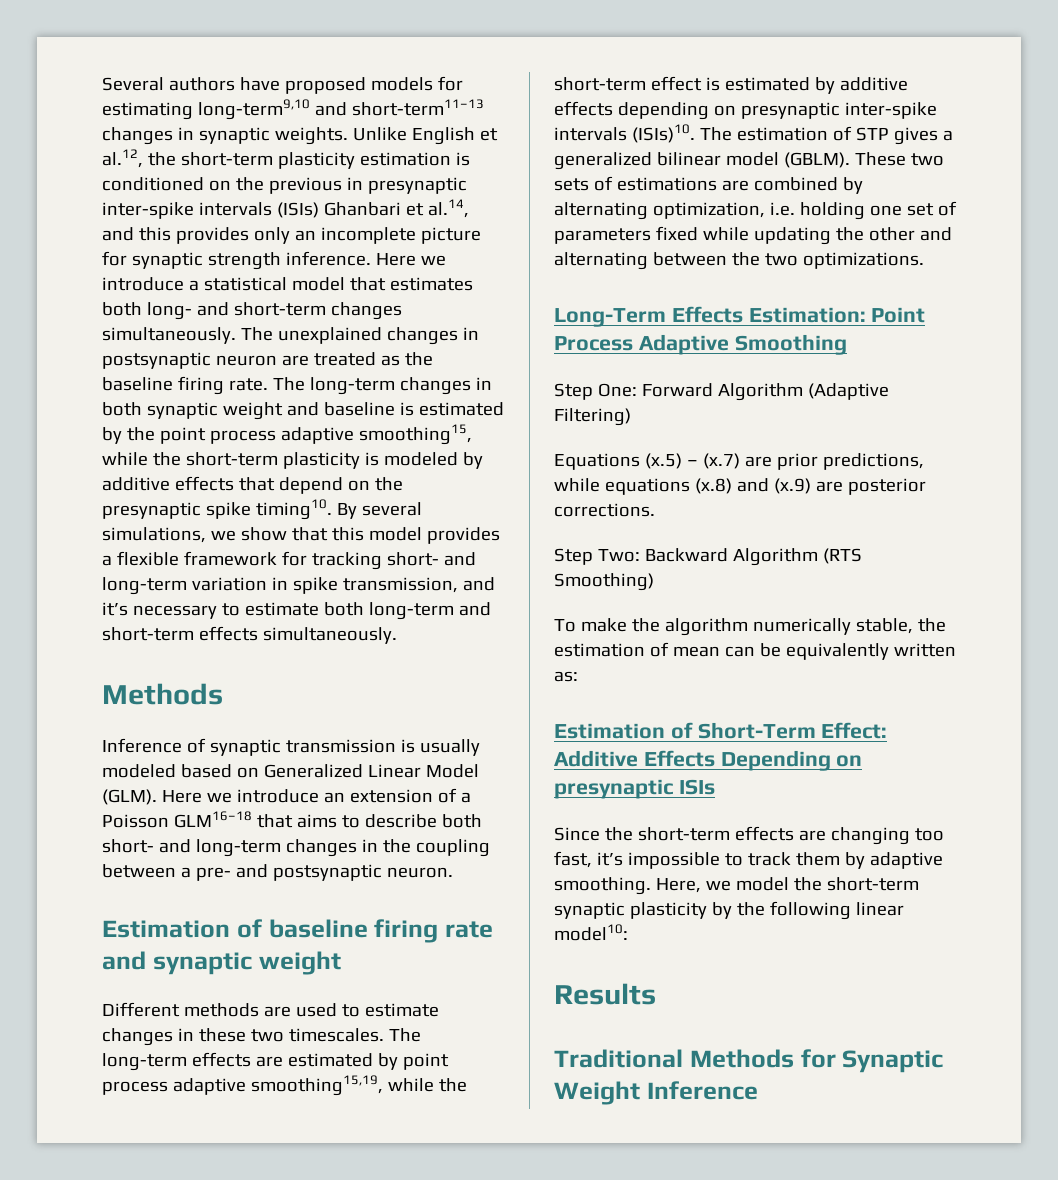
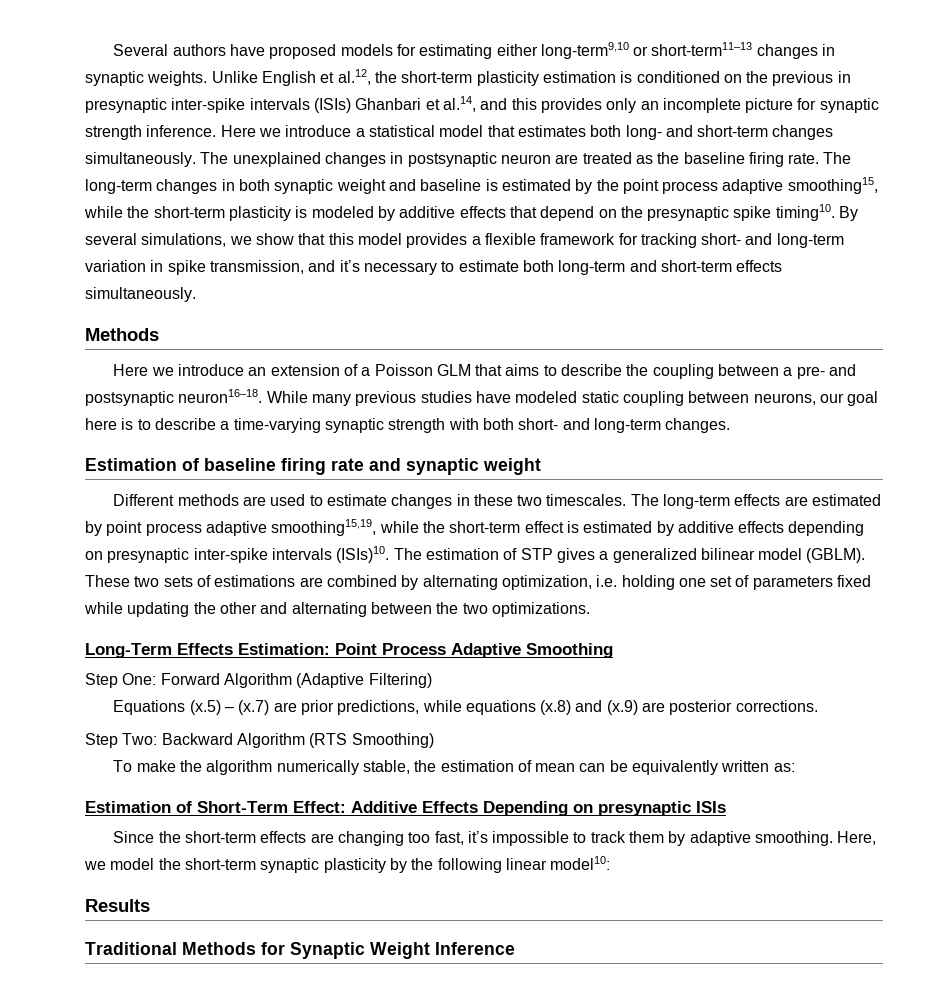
[197,99,347,120] long-term9,10 and -> [496,42,649,59] either long-term9,10 or
[102,738,480,756] [102,764,479,778] [102,789,157,805] Inference of synaptic transmission is usually modeled based on Generalized Linear Model (GLM). -> (159, 334) none
[173,811,252,828] GLM16–18 -> [436,364,471,376] GLM
[441,814,482,828] [102,839,378,857] both short- and long-term changes in -> (623, 370) none
[386,867,453,878] neuron. -> [178,389,879,406] [85,418,731,433] neuron16–18. While many previous studies have modeled static coupling between neurons, our goal here is to describe a time-varying synaptic strength with both short- and long-term changes.

